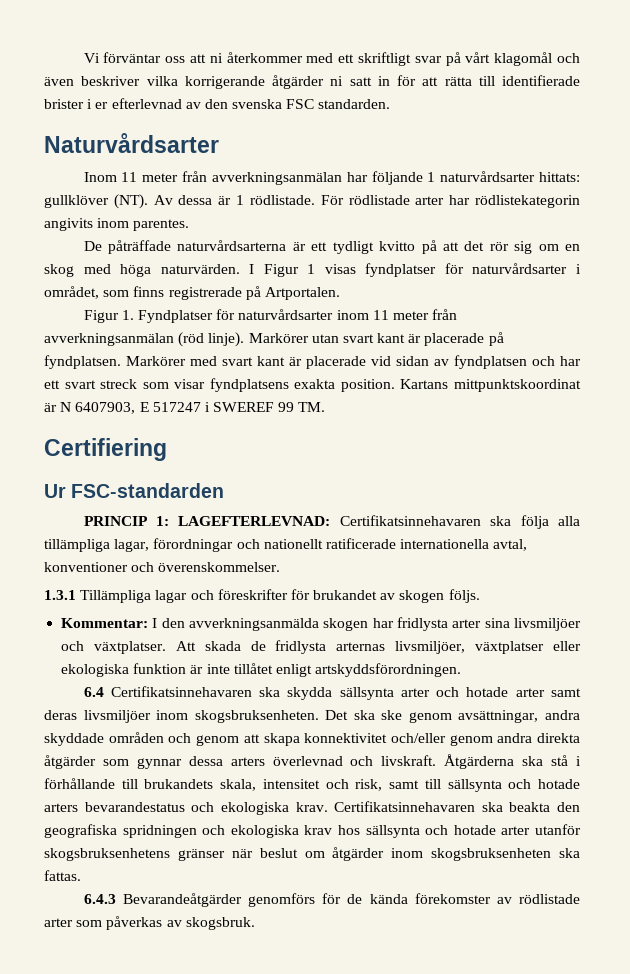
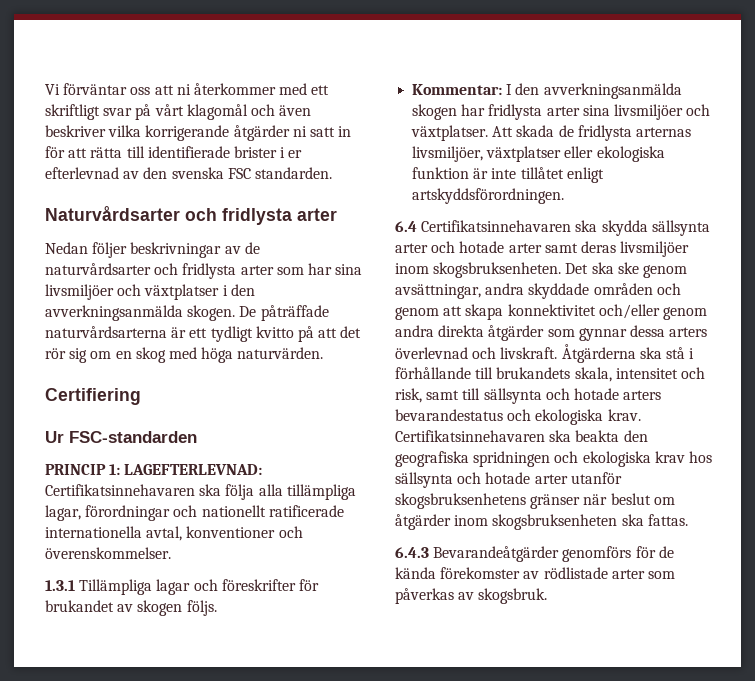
[83,171,580,185] [44,194,580,209] [44,218,190,231] // Inom 11 meter från avverkningsanmälan har följande 1 naturvårdsarter hittats: gullklöver (NT). Av dessa är 1 rödlistade. För rödlistade arter har rödlistekategorin angivits inom parentes. // -> [185,208,337,225] [45,242,260,258] [45,263,363,279] [45,284,255,300] [45,305,236,321] och fridlysta arter // Nedan följer beskrivningar av de naturvårdsarter och fridlysta arter som har sina livsmiljöer och växtplatser i den avverkningsanmälda skogen.
[249,263,581,277] [44,286,340,300] [83,309,458,323] [44,332,504,347] [44,355,581,369] [44,378,581,392] [44,402,326,414] I Figur 1 visas fyndplatser för naturvårdsarter i området, som finns registrerade på Artportalen. // Figur 1. Fyndplatser för naturvårdsarter inom 11 meter från avverkningsanmälan (röd linje). Markörer utan svart kant är placerade på fyndplatsen. Markörer med svart kant är placerade vid sidan av fyndplatsen och har ett svart streck som visar fyndplatsens exakta position. Kartans mittpunktskoordinat är N 6407903, E 517247 i SWEREF 99 TM. -> (324, 353) none

